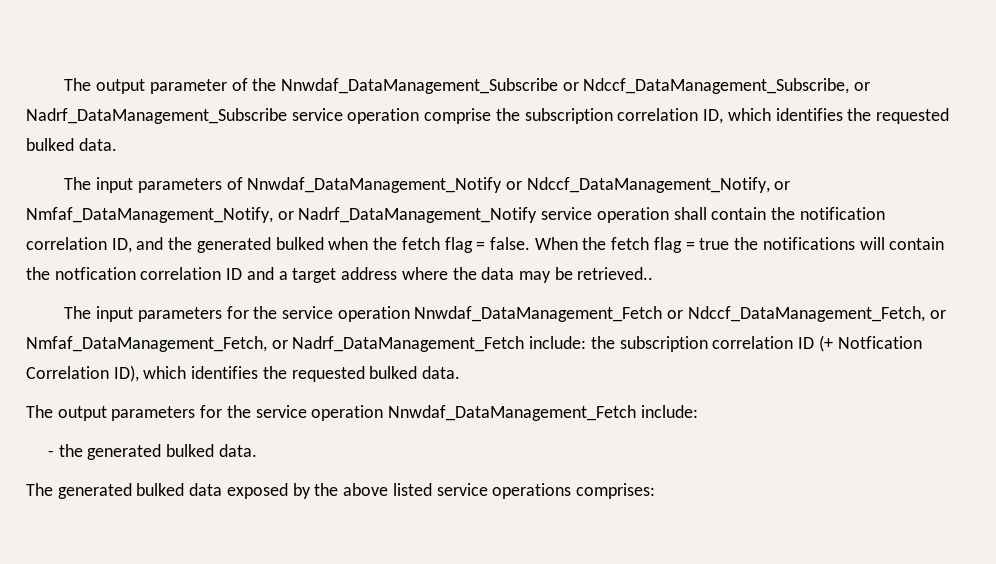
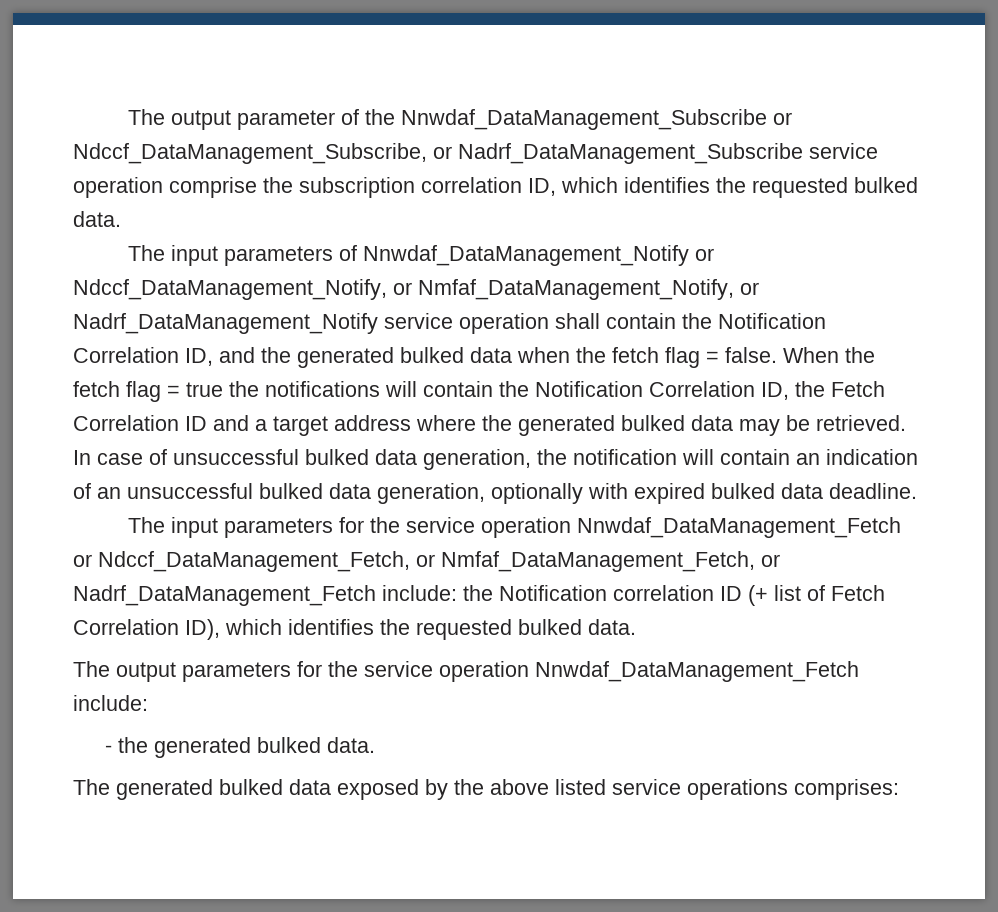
[799,207,885,220] [26,237,107,250] notification correlation -> [718,313,826,329] [73,347,179,363] Notification Correlation
(324, 243) none -> [470,347,512,363] data
[54,267,222,280] notfication correlation -> [535,381,885,400] [73,415,179,431] Notification Correlation ID, the Fetch Correlation
(477, 273) none -> [518,415,685,436] generated bulked
[577,267,654,280] retrieved.. -> [816,415,906,431] [73,449,918,470] [73,483,917,504] retrieved. In case of unsuccessful bulked data generation, the notification will contain an indication of an unsuccessful bulked data generation, optionally with expired bulked data deadline.
[619,336,708,352] subscription -> [499,585,607,601] Notification
[837,336,922,349] Notfication -> [774,585,885,601] list of Fetch

